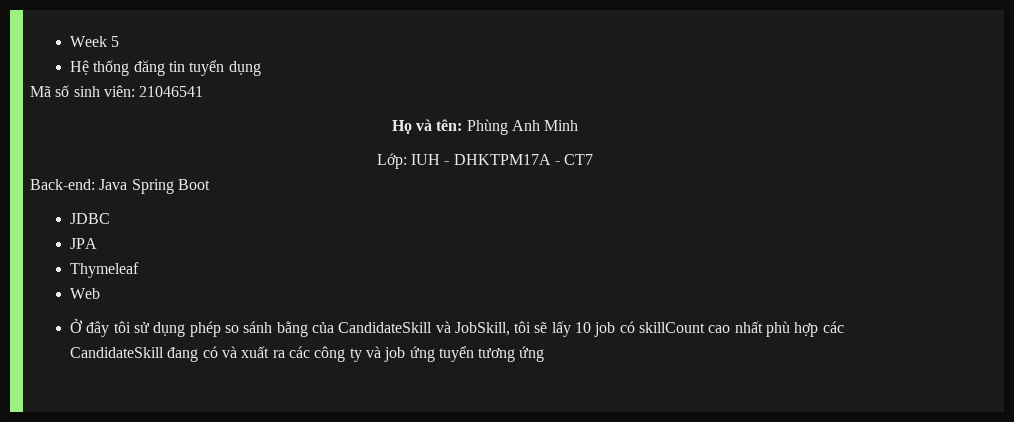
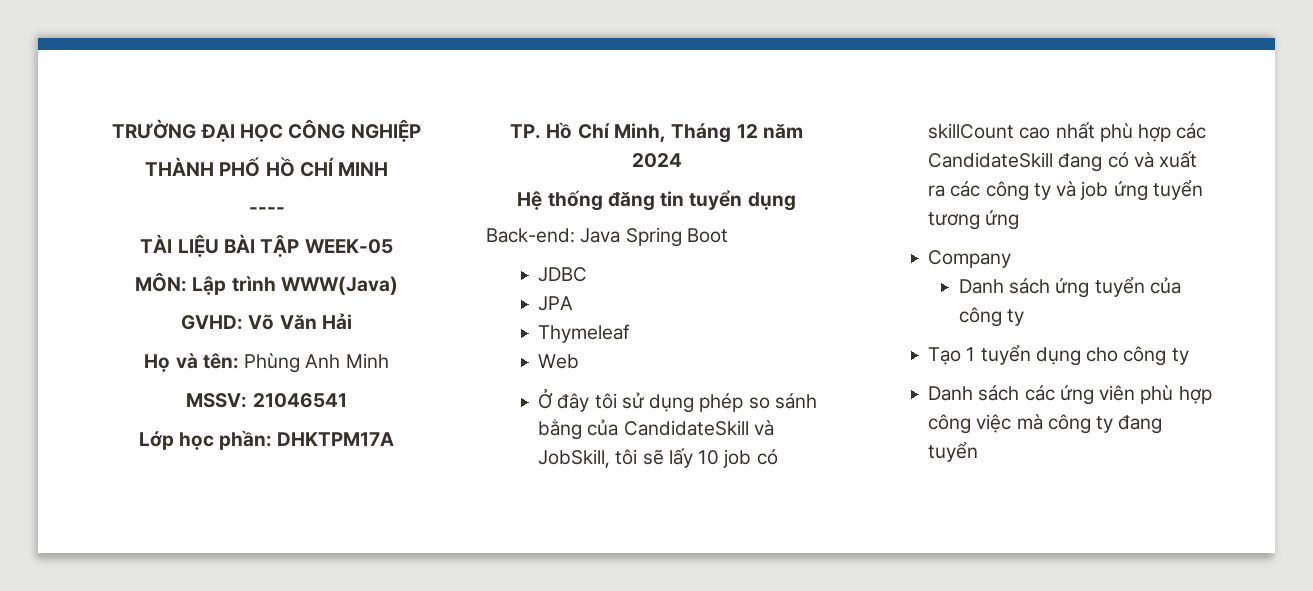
[70,36,120,47] [70,60,261,76] [30,85,204,97] Week 5 // Hệ thống đăng tin tuyển dụng // Mã số sinh viên: 21046541 -> [112,119,421,142] [144,157,389,177] [248,207,285,214] [140,234,393,257] [135,272,398,295] [181,313,352,330] TRƯỜNG ĐẠI HỌC CÔNG NGHIỆP // THÀNH PHỐ HỒ CHÍ MINH // ---- // TÀI LIỆU BÀI TẬP WEEK-05 // MÔN: Lập trình WWW(Java) // GVHD: Võ Văn Hải
[376,153,594,169] Lớp: IUH - DHKTPM17A - CT7 -> [186,393,347,408] [138,430,395,450] [510,122,803,143] [631,153,682,168] [517,190,796,211] MSSV: 21046541 // Lớp học phần: DHKTPM17A // TP. Hồ Chí Minh, Tháng 12 năm 2024 // Hệ thống đăng tin tuyển dụng
(545, 354) none -> [928,250,1012,268] [958,277,1181,298] [958,307,1025,327] [928,345,1189,366] [928,385,1212,405] [928,414,1163,434] [928,442,979,462] // Company // Danh sách ứng tuyển của công ty // Tạo 1 tuyển dụng cho công ty // Danh sách các ứng viên phù hợp công việc mà công ty đang tuyển

